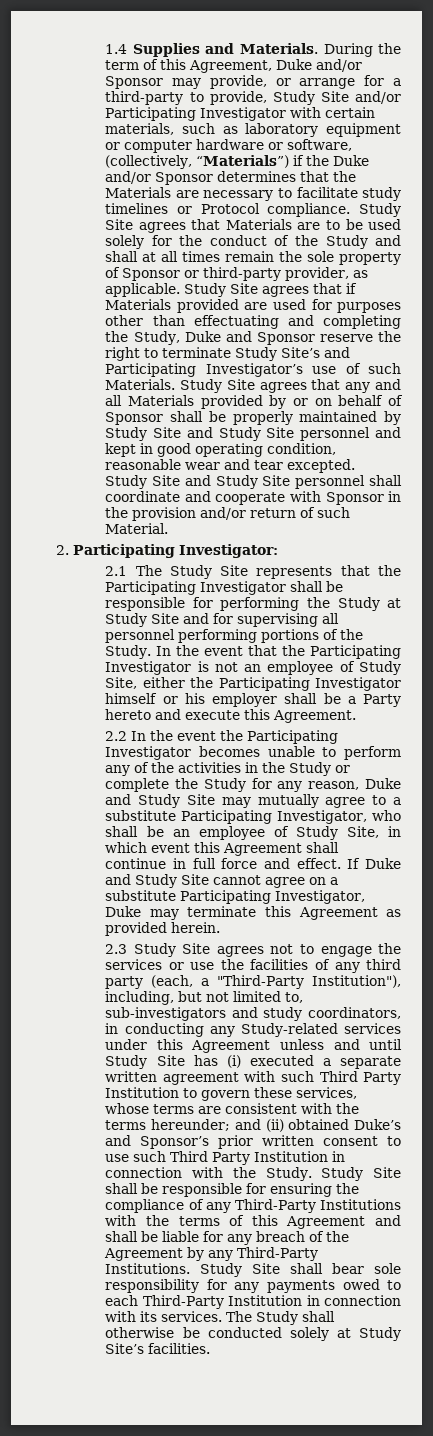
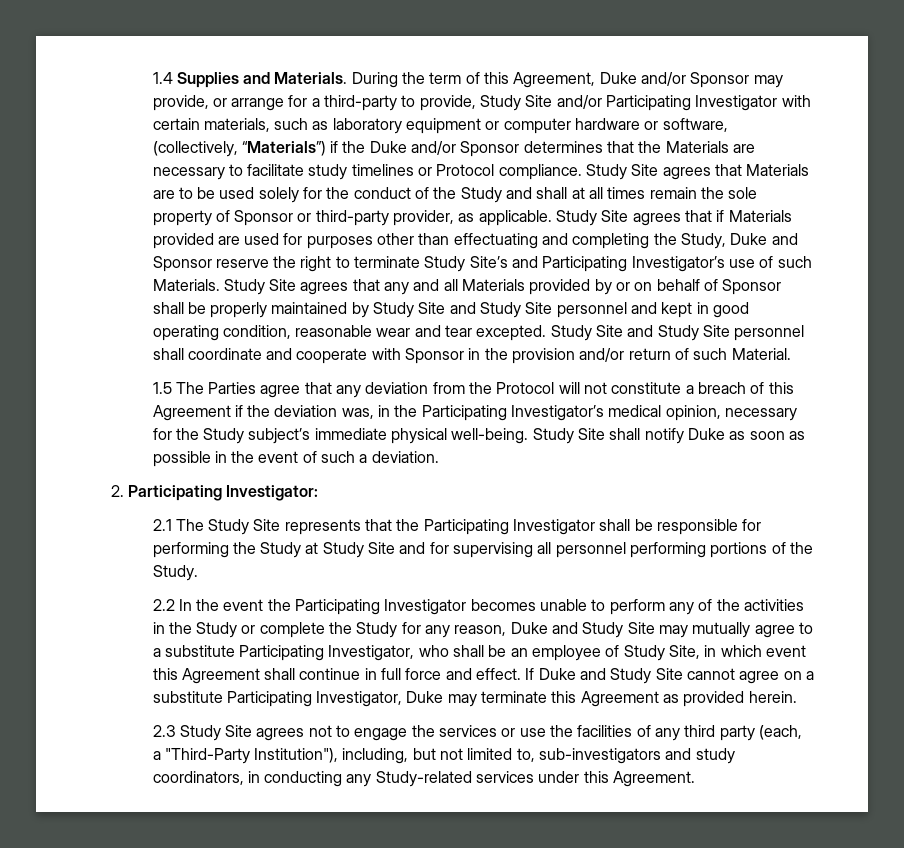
(169, 528) none -> [152,382,794,398] [152,405,798,421] [152,428,806,444] [152,451,439,467] // 1.5 The Parties agree that any deviation from the Protocol will not constitute a breach of this Agreement if the deviation was, in the Participating Investigator’s medical opinion, necessary for the Study subject’s immediate physical well-being. Study Site shall notify Duke as soon as possible in the event of such a deviation.
[156,645,401,659] [105,661,401,675] [105,677,401,691] [105,693,401,707] [105,709,357,723] In the event that the Participating Investigator is not an employee of Study Site, either the Participating Investigator himself or his employer shall be a Party hereto and execute this Agreement. -> (198, 573) none
[191,1039,402,1053] [105,1055,401,1069] [105,1071,401,1085] [105,1087,358,1101] [105,1103,360,1114] [105,1119,401,1132] [105,1135,401,1149] [105,1151,346,1165] [105,1167,401,1181] [105,1183,360,1197] [105,1199,401,1213] [105,1215,401,1229] [105,1231,350,1245] [104,1247,319,1261] [105,1263,401,1277] [105,1279,401,1293] [105,1295,401,1309] [105,1311,336,1325] [105,1327,402,1341] [105,1343,211,1354] Agreement unless and until Study Site has (i) executed a separate written agreement with such Third Party Institution to govern these services, whose terms are consistent with the terms hereunder; and (ii) obtained Duke’s and Sponsor’s prior written consent to use such Third Party Institution in connection with the Study. Study Site shall be responsible for ensuring the compliance of any Third-Party Institutions with the terms of this Agreement and shall be liable for any breach of the Agreement by any Third-Party Institutions. Study Site shall bear sole responsibility for any payments owed to each Third-Party Institution in connection with its services. The Study shall otherwise be conducted solely at Study Site’s facilities. -> [613,771,696,787] Agreement.

